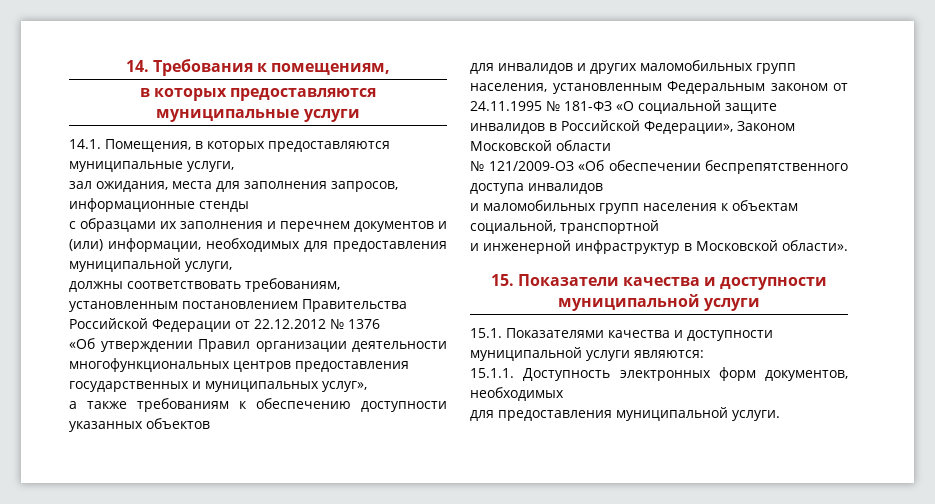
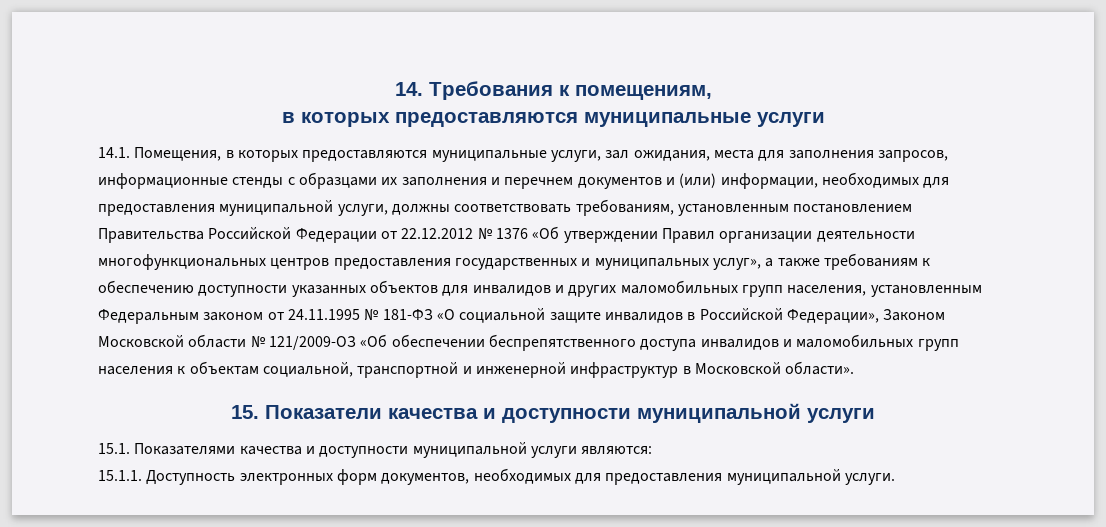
(234, 166) // -> (601, 156) none
(249, 206) // -> (284, 182) none
(232, 266) // -> (388, 210) none
(380, 324) // -> (528, 233) none
(367, 386) // -> (761, 264) none
(210, 423) // -> (438, 286) none
(611, 145) // -> (247, 341) none
(603, 188) // -> (779, 344) none
(659, 227) // -> (459, 370) none
(564, 394) // -> (571, 476) none

